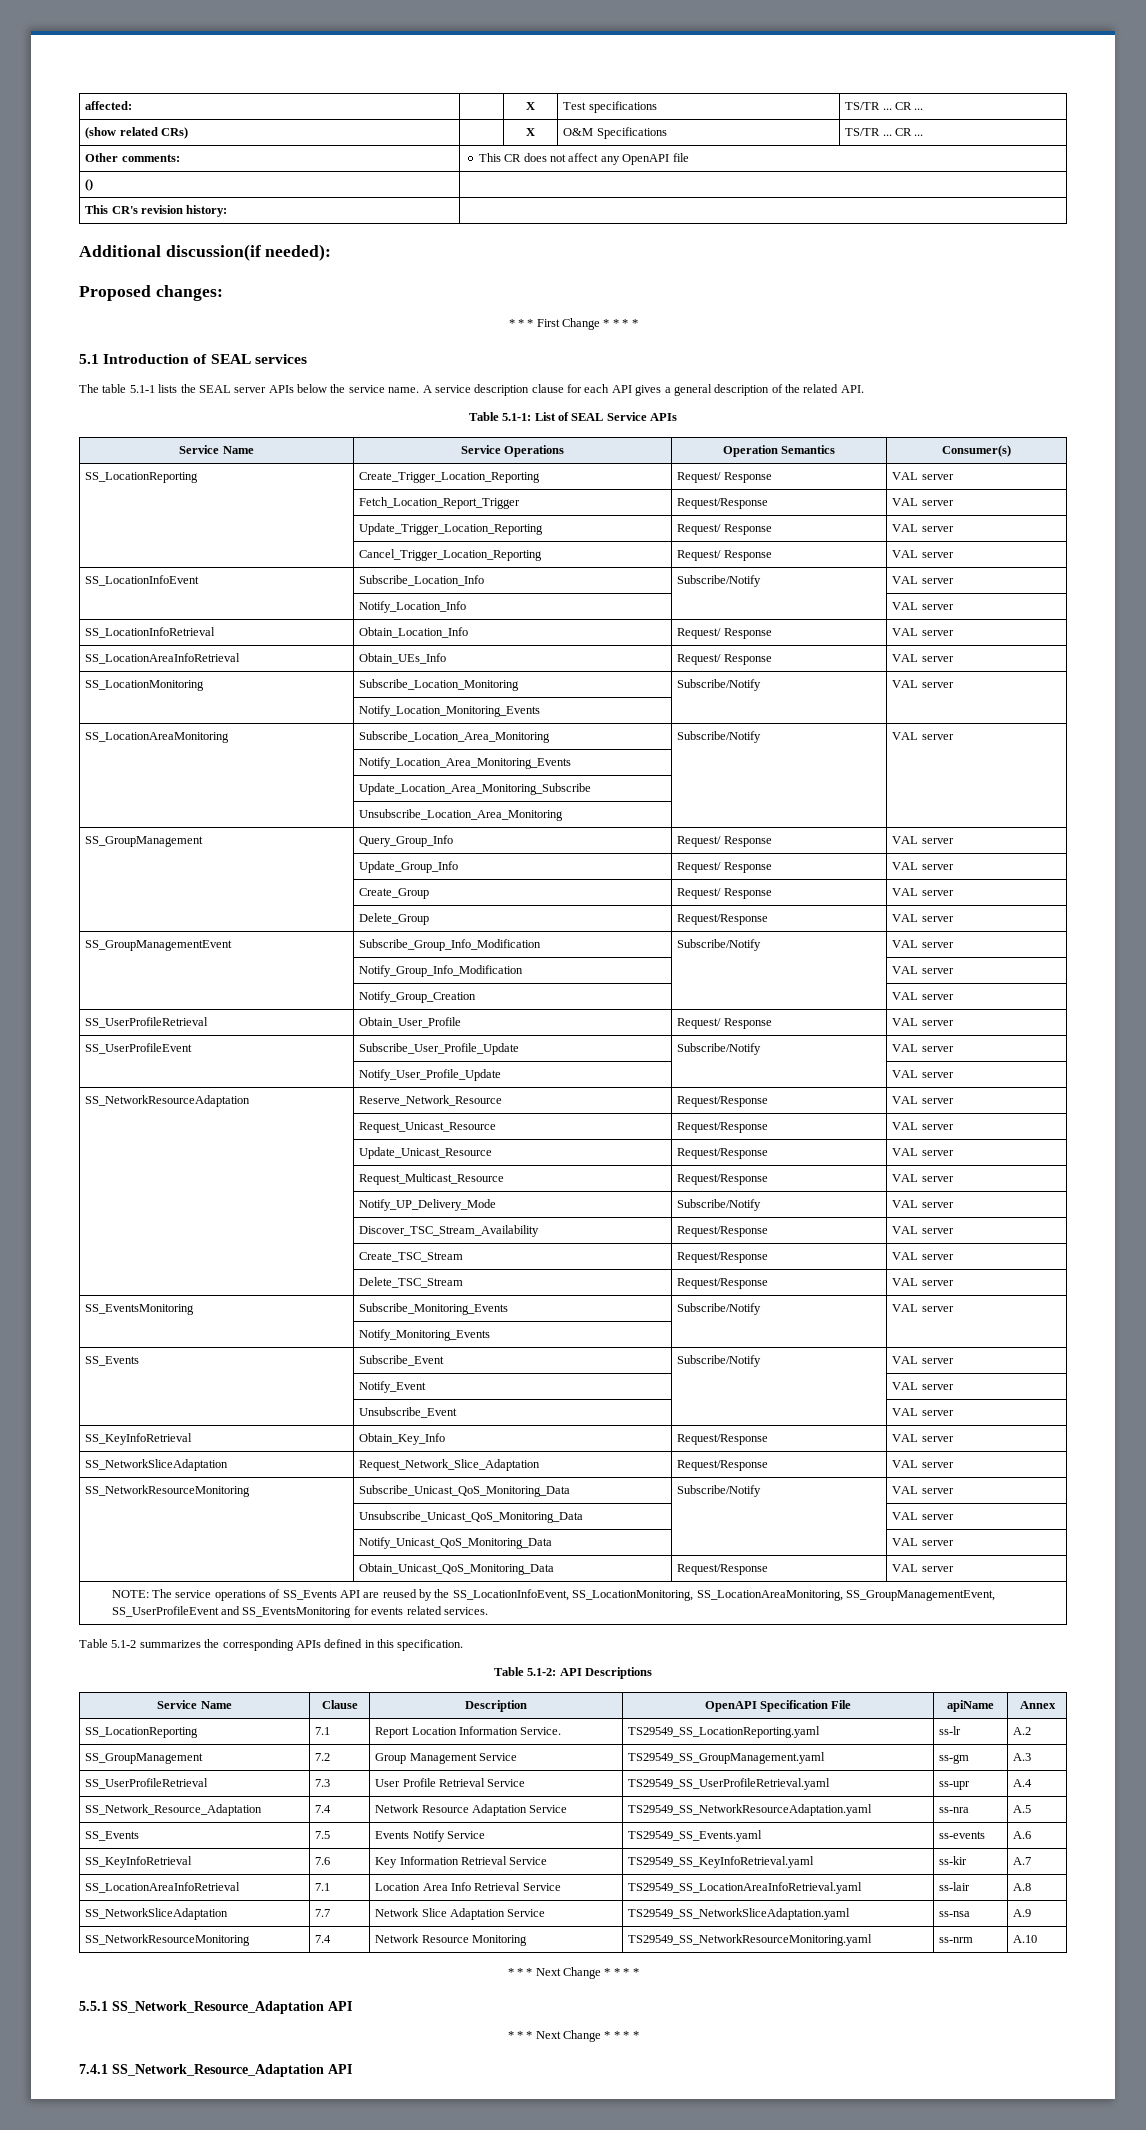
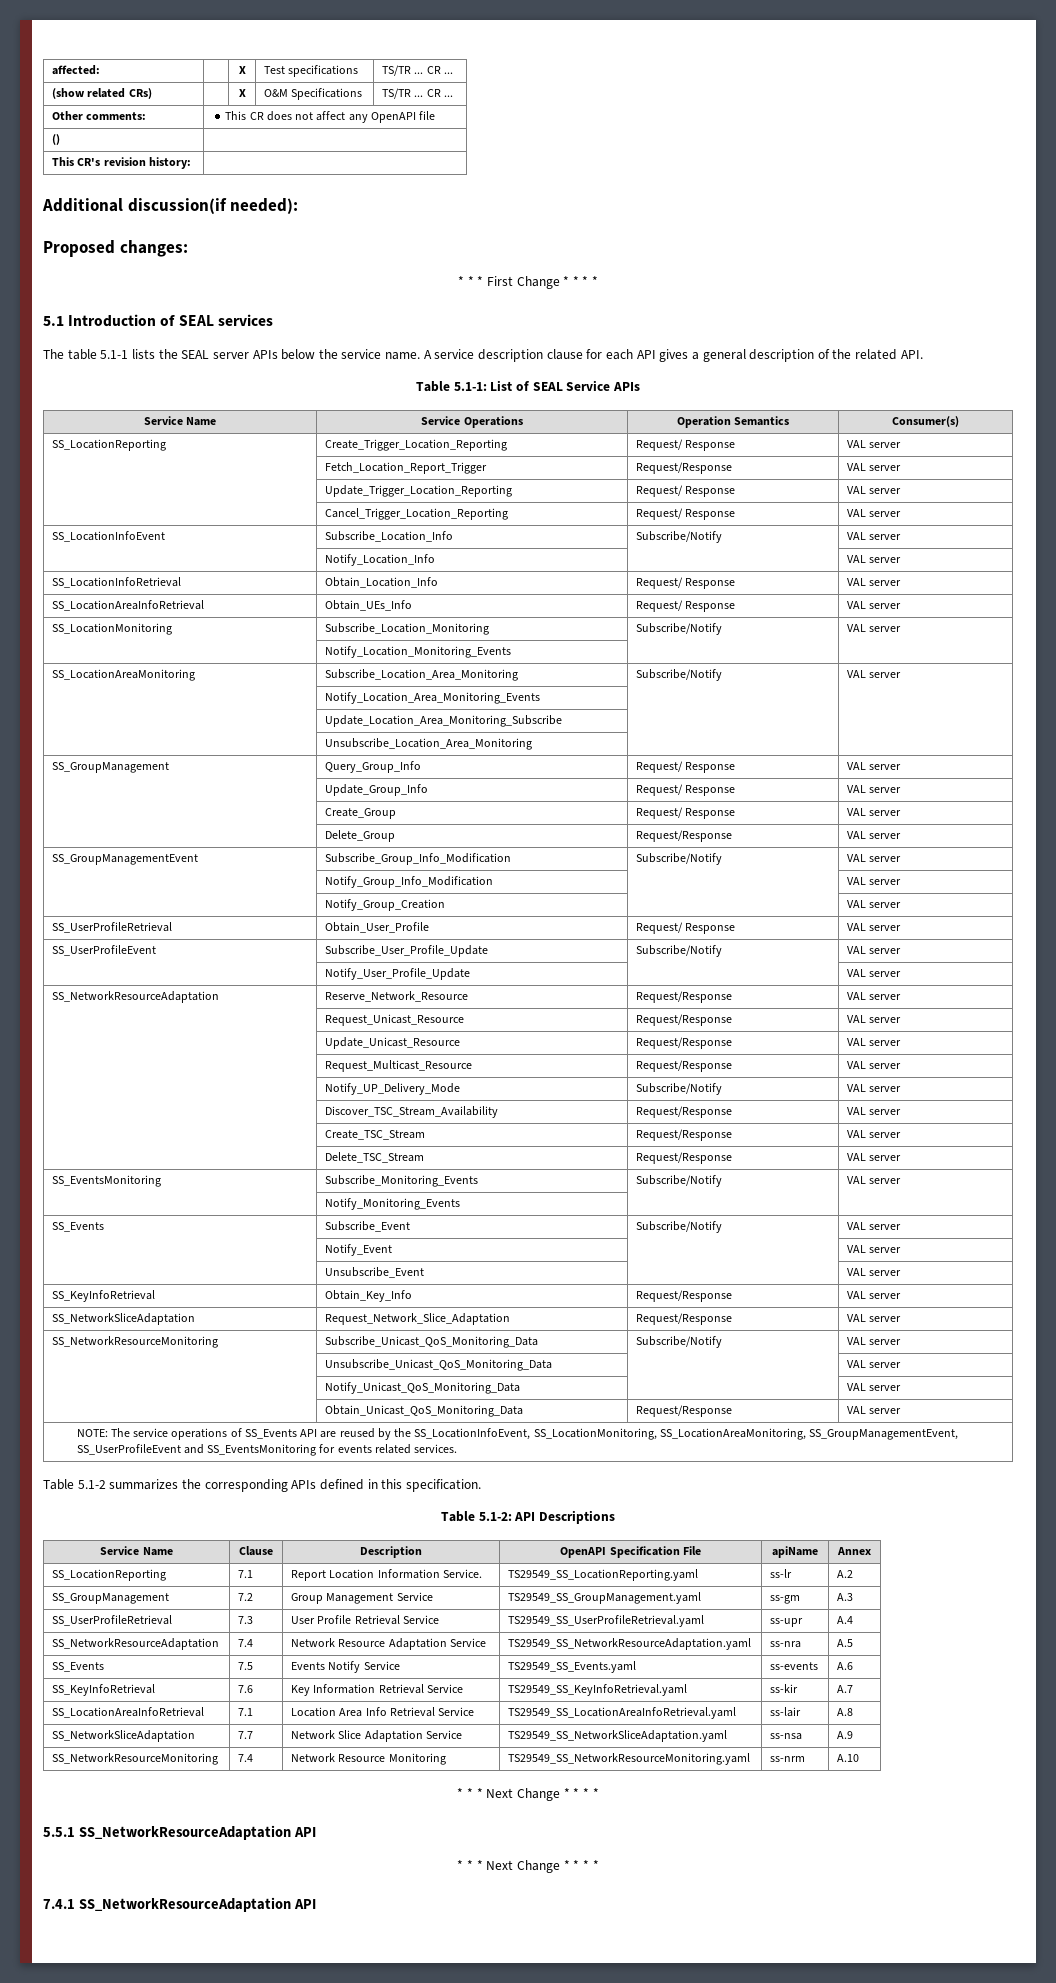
[85,1804,263,1816] SS_Network_Resource_Adaptation -> [52,1638,220,1650] SS_NetworkResourceAdaptation
[112,2001,324,2014] SS_Network_Resource_Adaptation -> [78,1825,291,1840] SS_NetworkResourceAdaptation
[112,2064,324,2077] SS_Network_Resource_Adaptation -> [78,1897,291,1912] SS_NetworkResourceAdaptation

